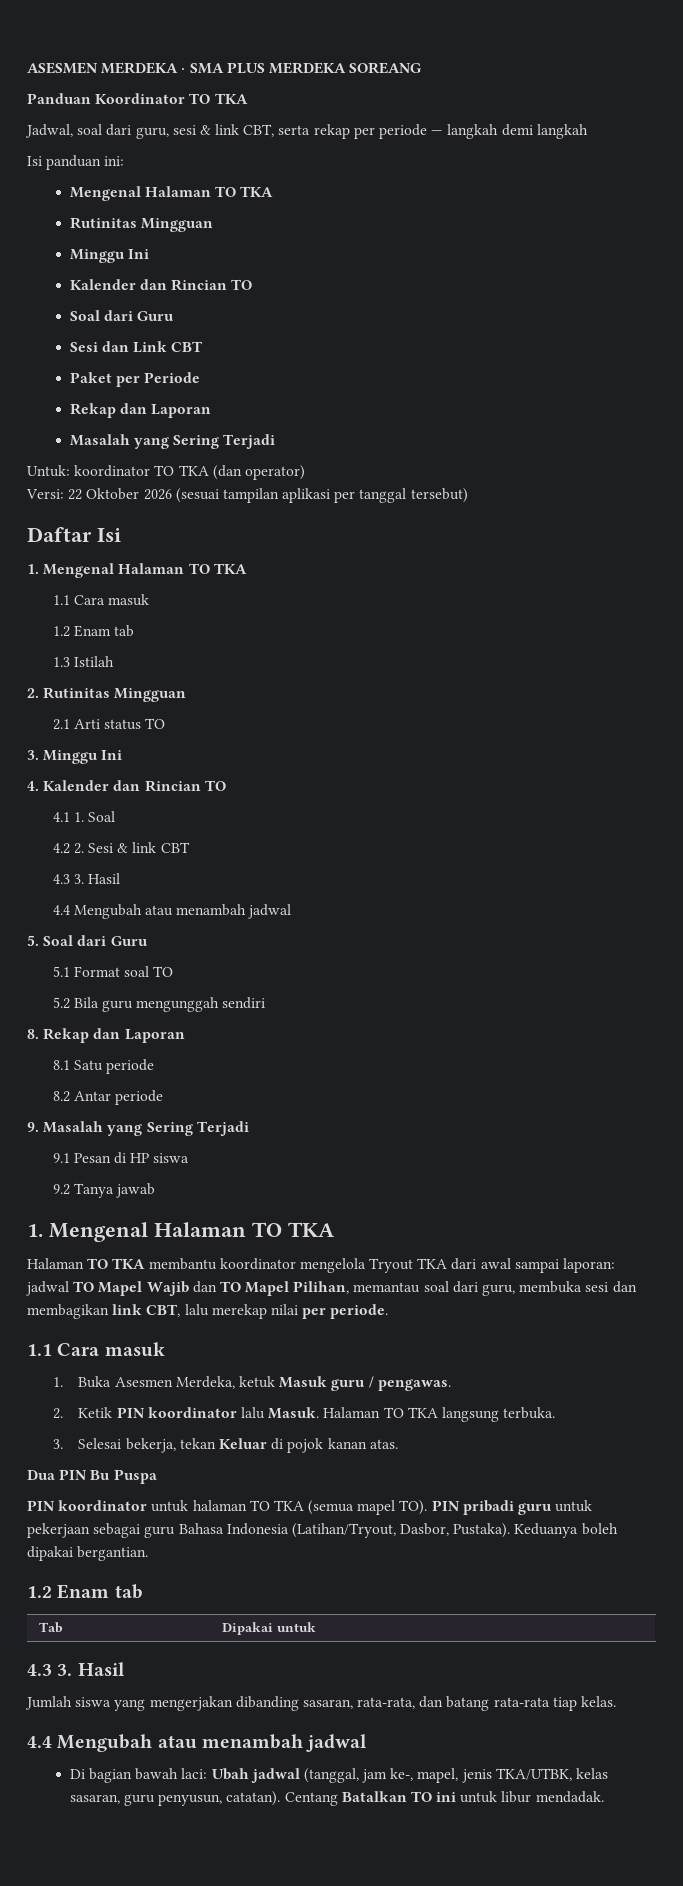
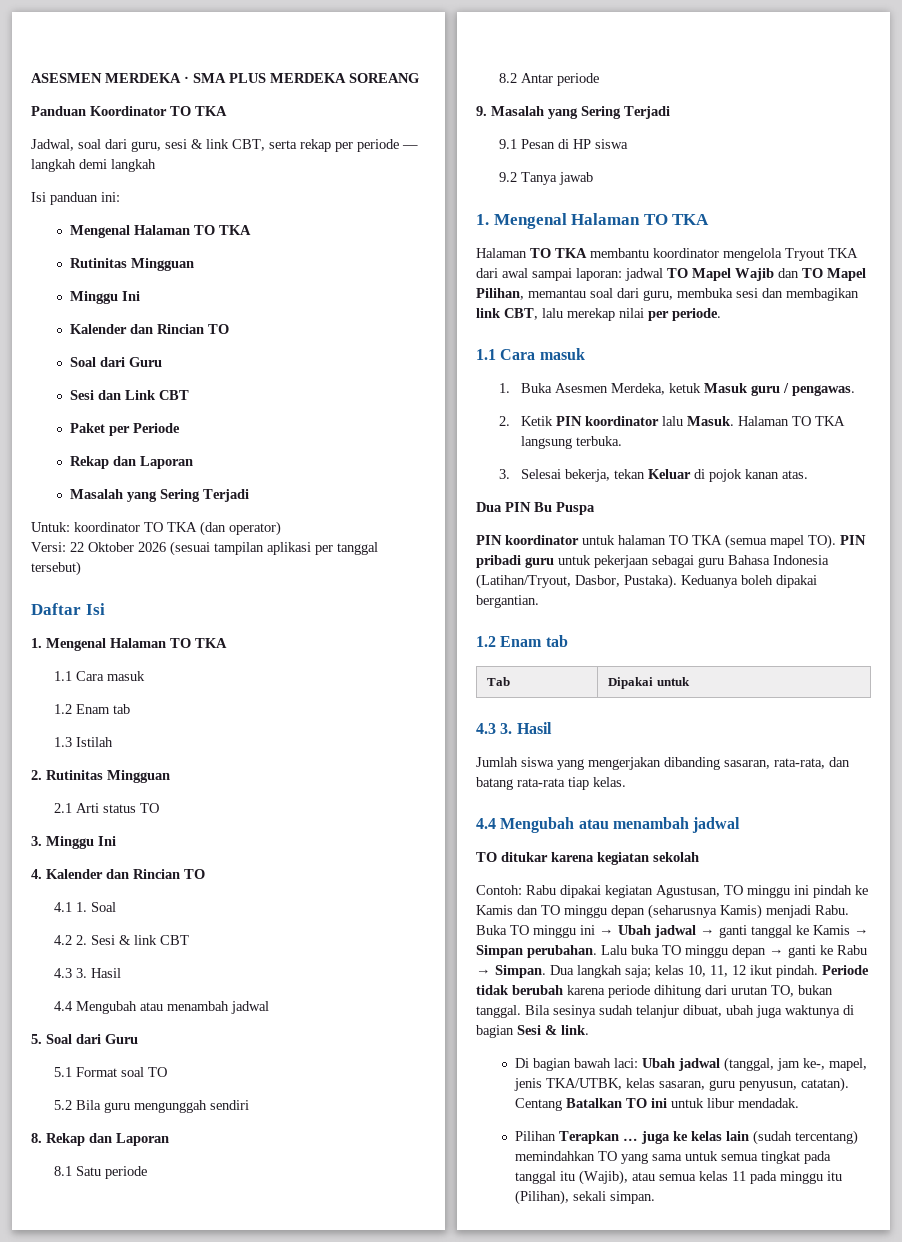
(368, 1743) none -> [476,852,699,865] [476,885,868,898] [476,904,849,919] [476,925,869,938] [476,945,867,958] [476,965,869,978] [476,985,833,998] [476,1005,854,1018] [476,1025,589,1038] // TO ditukar karena kegiatan sekolah // Contoh: Rabu dipakai kegiatan Agustusan, TO minggu ini pindah ke Kamis dan TO minggu depan (seharusnya Kamis) menjadi Rabu. Buka TO minggu ini → Ubah jadwal → ganti tanggal ke Kamis → Simpan perubahan. Lalu buka TO minggu depan → ganti ke Rabu → Simpan. Dua langkah saja; kelas 10, 11, 12 ikut pindah. Periode tidak berubah karena periode dihitung dari urutan TO, bukan tanggal. Bila sesinya sudah telanjur dibuat, ubah juga waktunya di bagian Sesi & link.
(604, 1797) none -> [514,1130,858,1145] [514,1151,831,1164] [514,1170,842,1185] [514,1190,655,1205] // Pilihan Terapkan … juga ke kelas lain (sudah tercentang) memindahkan TO yang sama untuk semua tingkat pada tanggal itu (Wajib), atau semua kelas 11 pada minggu itu (Pilihan), sekali simpan.

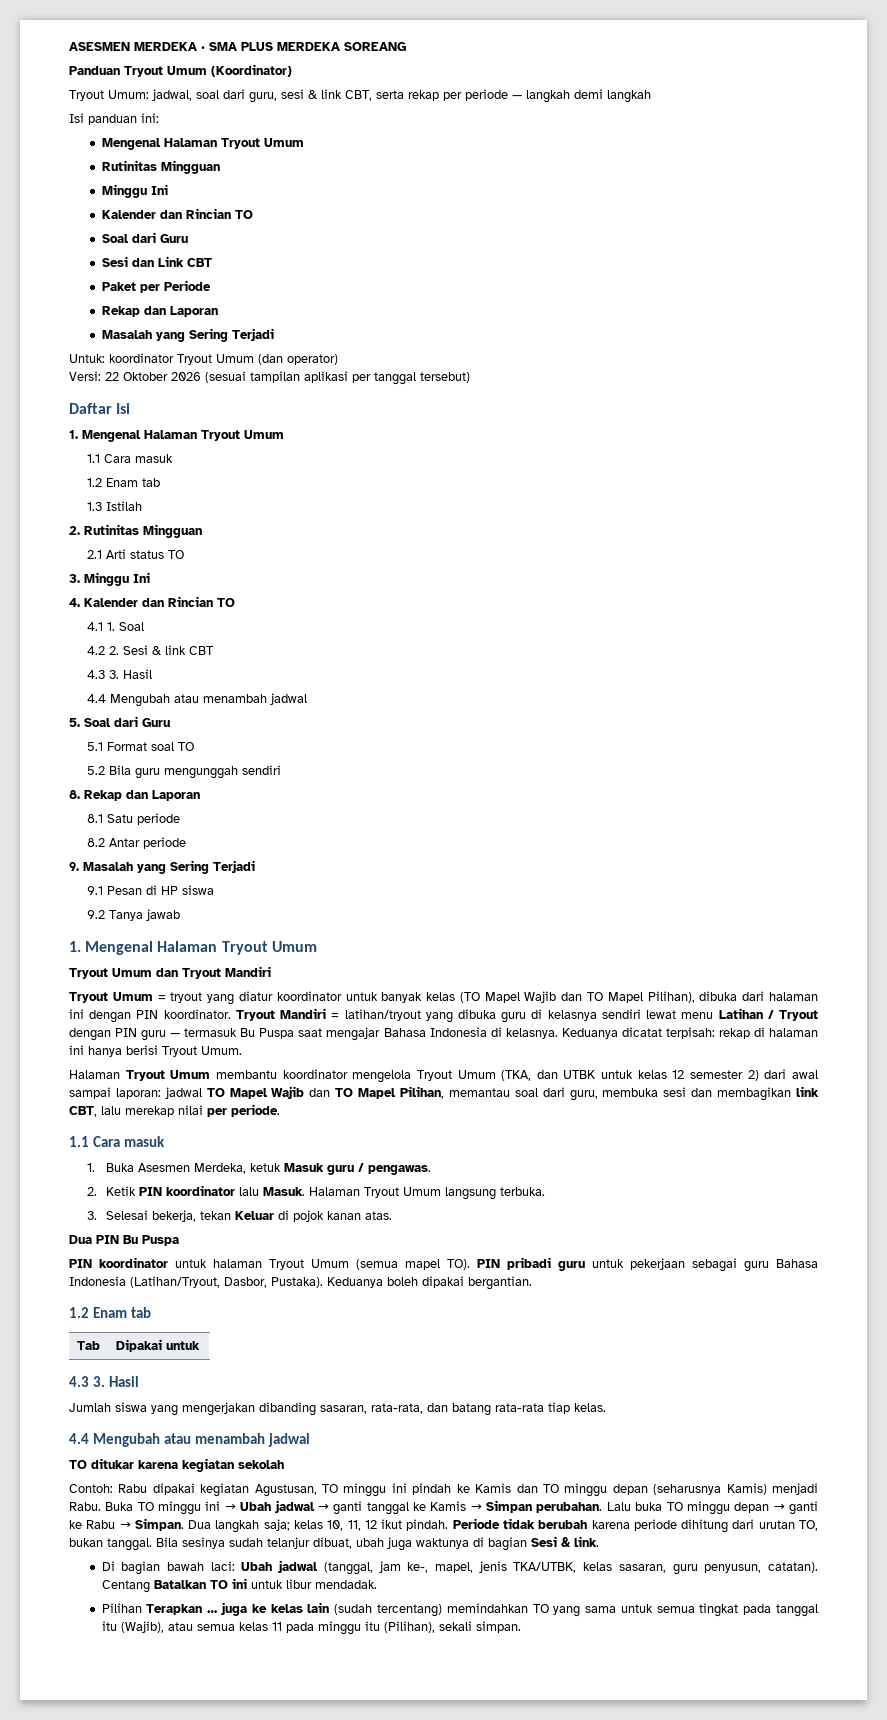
[90,106,227,116] [31,139,74,151] Koordinator TO TKA // Jadwal, -> [124,64,292,77] [69,89,192,101] Tryout Umum (Koordinator) // Tryout Umum: jadwal,
[193,225,251,235] TO TKA -> [220,138,304,149] Tryout Umum
[144,522,197,532] TO TKA -> [177,354,254,365] Tryout Umum
[170,638,227,648] TO TKA -> [201,430,284,441] Tryout Umum
[643,214,710,225] [476,248,587,258] TO TKA // Halaman TO TKA -> [221,941,317,955] [69,966,271,979] [69,991,818,1005] [69,1008,818,1023] [69,1027,818,1041] [69,1045,242,1057] [69,1070,211,1081] Tryout Umum // Tryout Umum dan Tryout Mandiri // Tryout Umum = tryout yang diatur koordinator untuk banyak kelas (TO Mapel Wajib dan TO Mapel Pilihan), dibuka dari halaman ini dengan PIN koordinator. Tryout Mandiri = latihan/tryout yang dibuka guru di kelasnya sendiri lewat menu Latihan / Tryout dengan PIN guru — termasuk Bu Puspa saat mengajar Bahasa Indonesia di kelasnya. Keduanya dicatat terpisah: rekap di halaman ini hanya berisi Tryout Umum. // Halaman Tryout Umum
[828,248,858,258] TKA -> [457,1070,759,1081] Umum (TKA, dan UTBK untuk kelas 12 semester 2)
[792,416,846,426] TO TKA -> [363,1187,441,1198] Tryout Umum
[669,535,722,545] TO TKA -> [269,1259,349,1270] Tryout Umum

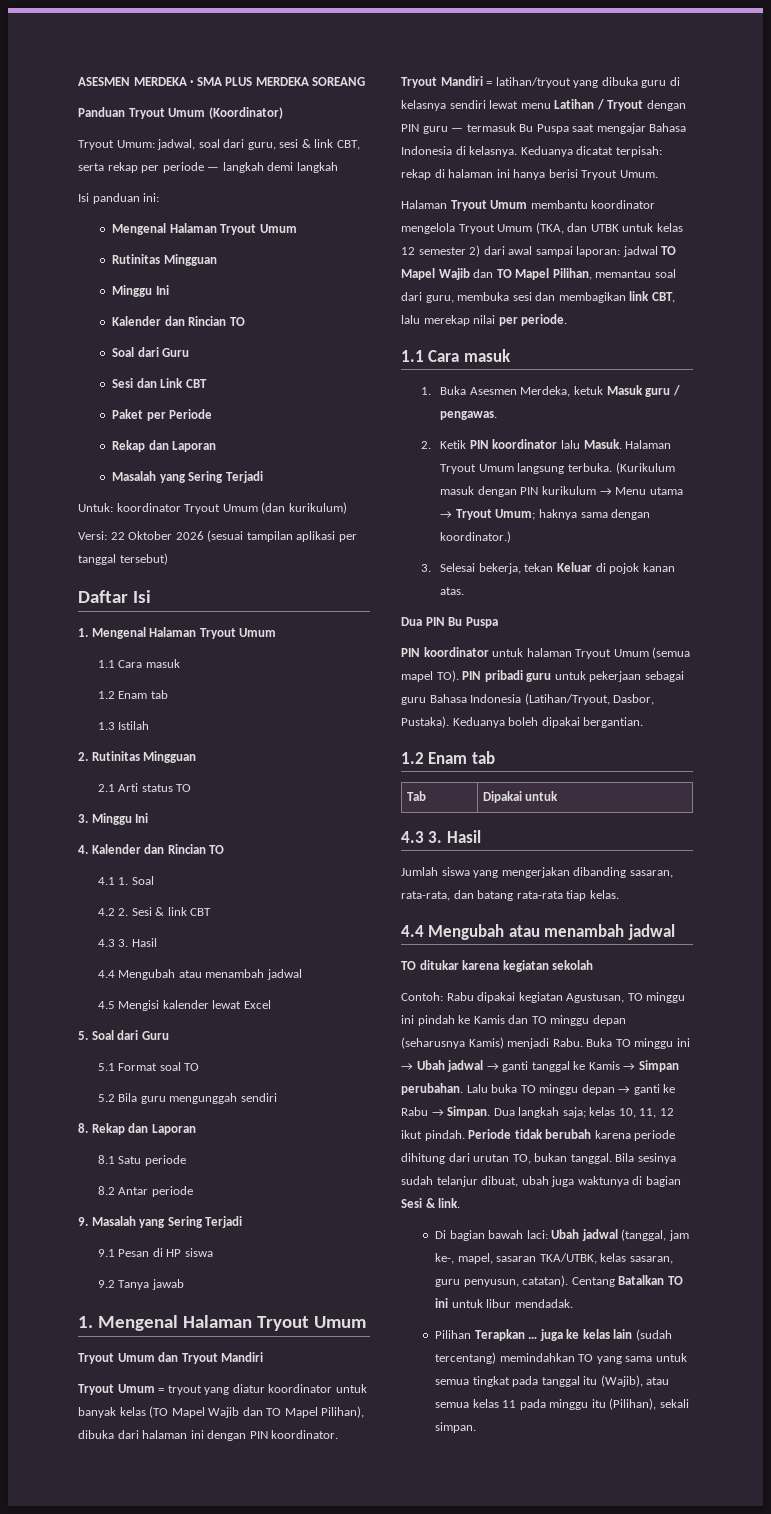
[287,354,338,365] operator) -> [288,502,347,514] kurikulum)
(308, 699) none -> [97,1000,271,1011] // 4.5 Mengisi kalender lewat Excel
(545, 1191) none -> [615,462,675,474] [440,486,683,497] [440,509,651,520] [440,531,512,543] (Kurikulum masuk dengan PIN kurikulum → Menu utama → Tryout Umum; haknya sama dengan koordinator.)
[478,1561,507,1573] jenis -> [496,1256,537,1262] sasaran

